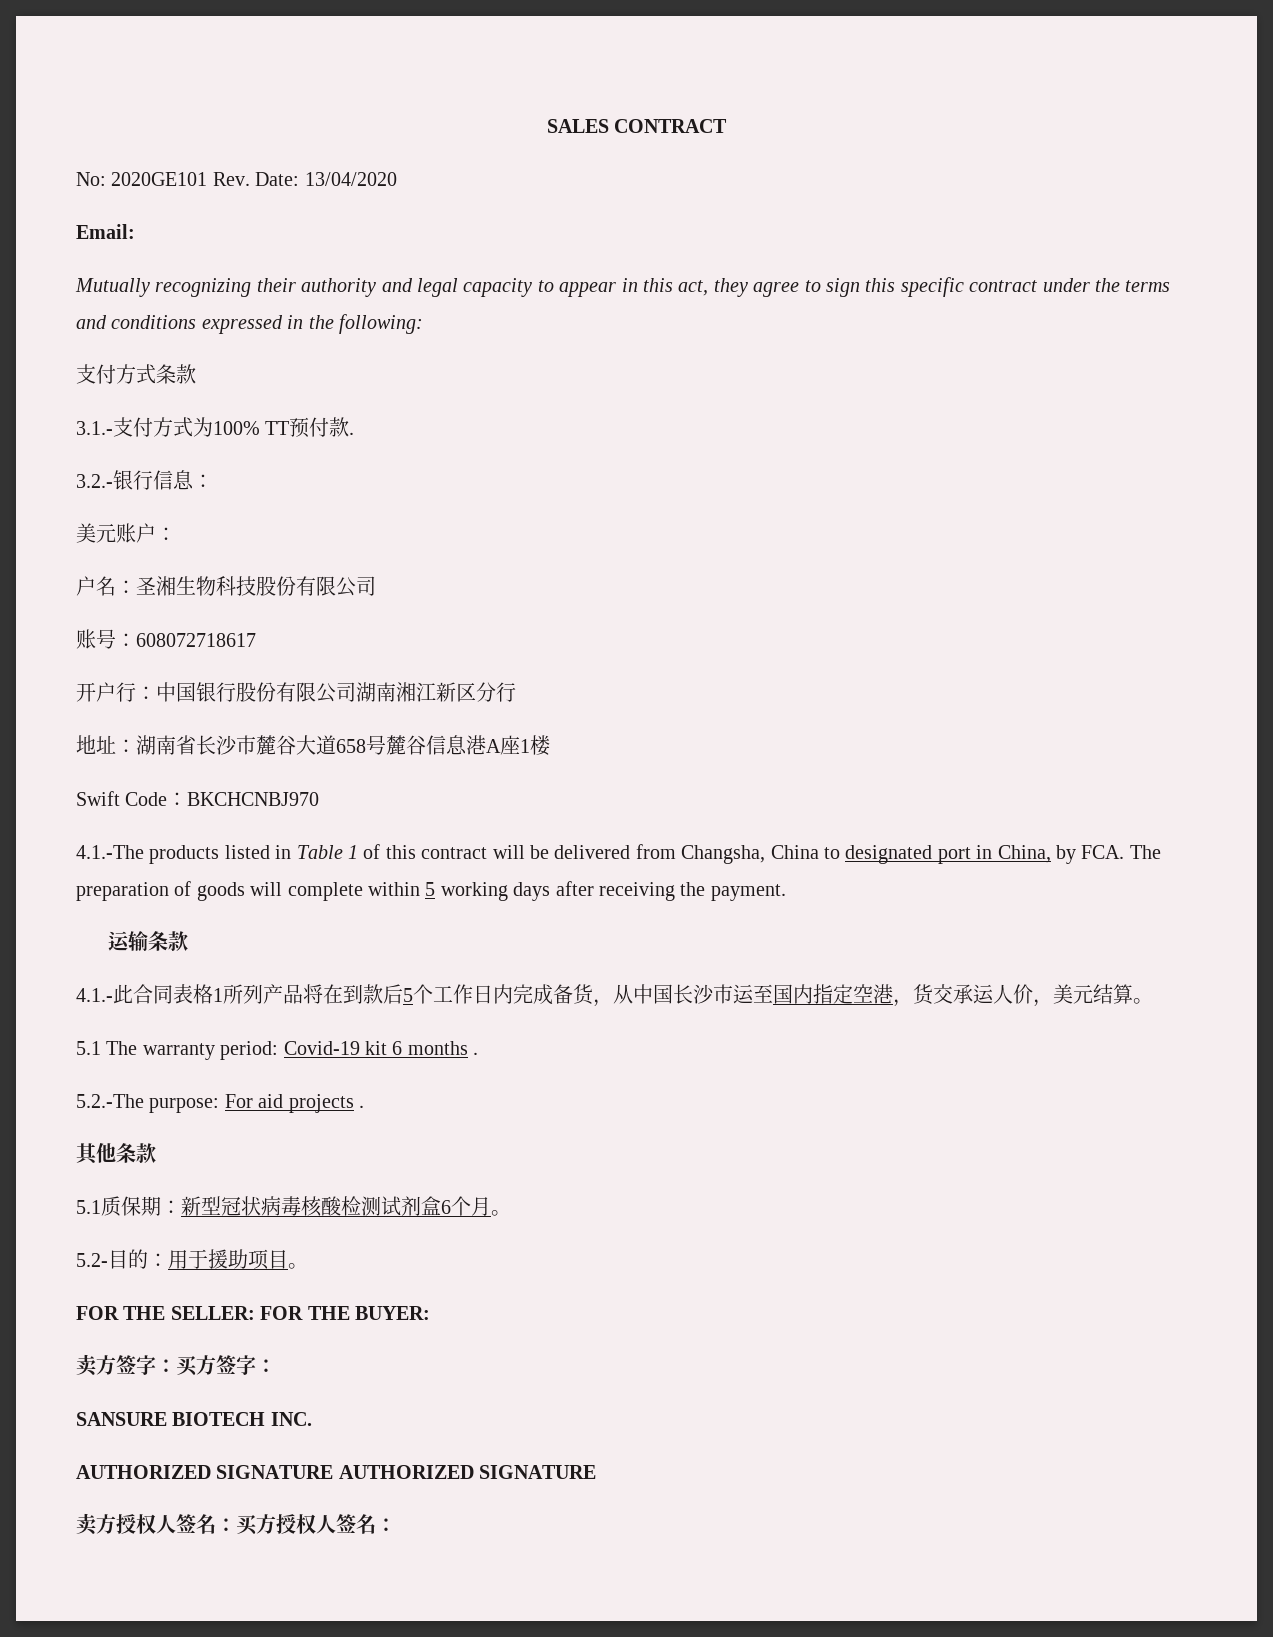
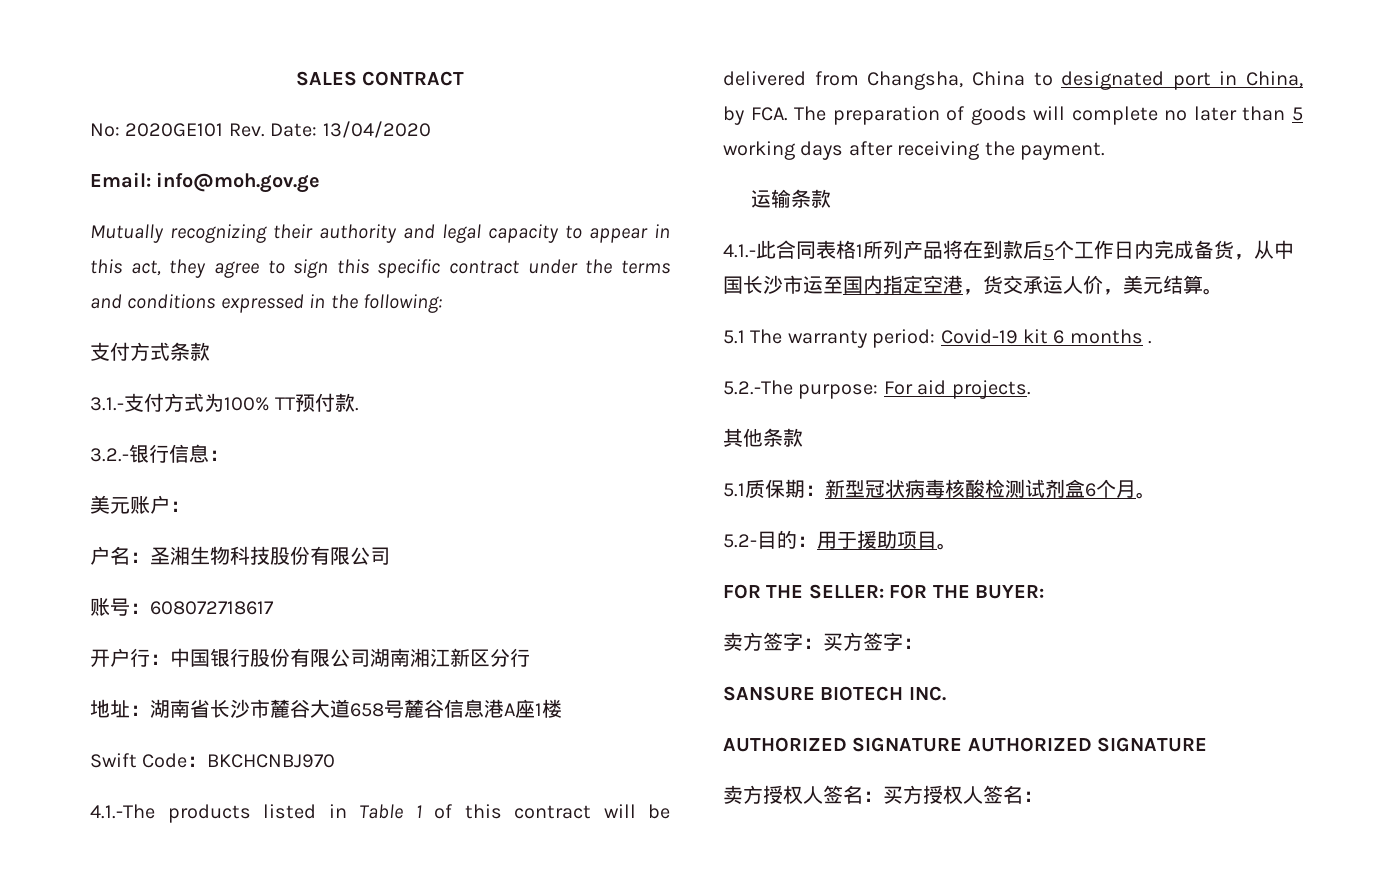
(135, 231) none -> [156,172,321,193] info@moh.gov.ge
[368,882,420,896] within -> [1164,106,1286,121] no later than
[288,1094,364,1113] projects . -> [951,380,1031,399] projects.

